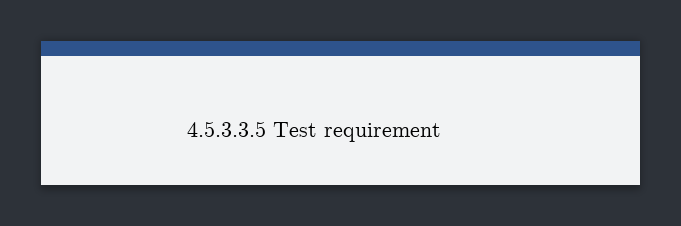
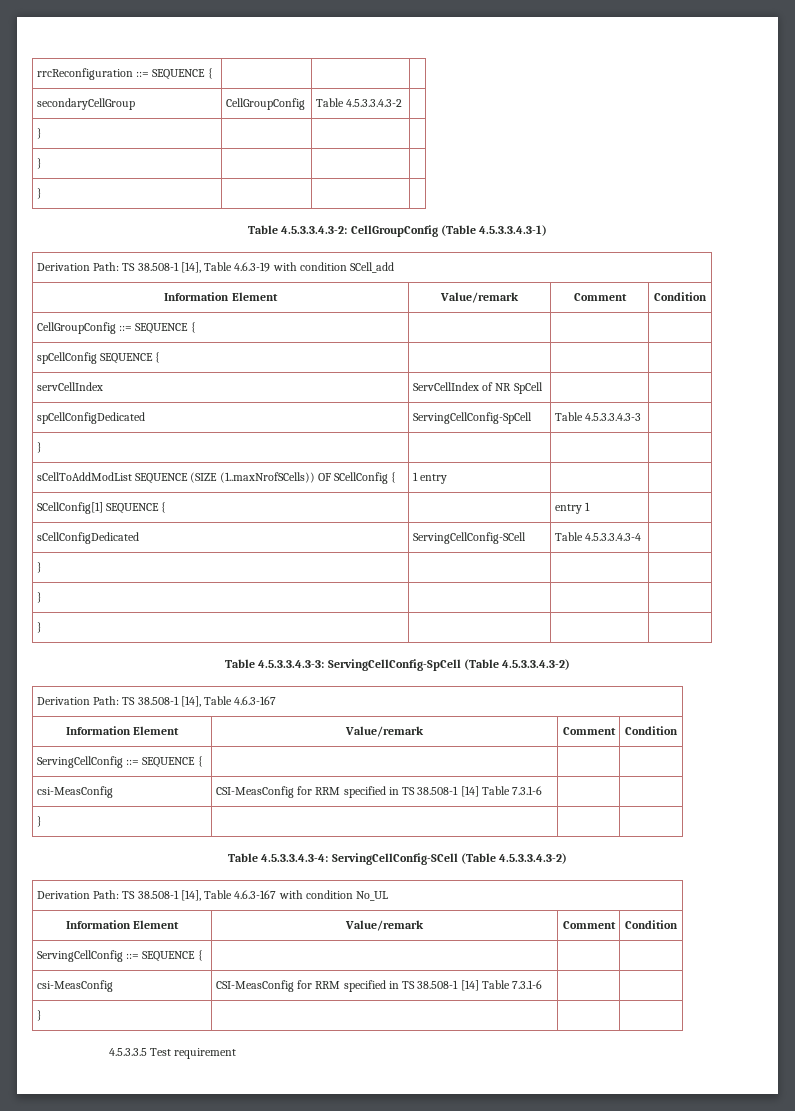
(186, 129) none -> [36,68,213,80] [36,98,135,110] [225,98,305,110] [315,98,403,107] [36,128,42,139] [36,158,42,169] [36,188,42,199] [248,225,547,237] [36,262,395,273] [164,292,278,301] [439,292,519,303] [573,293,627,301] [654,292,707,301] [36,322,196,334] [36,352,161,364] [36,382,103,391] [412,382,543,394] [36,412,145,424] [412,412,532,424] [554,412,642,421] [36,442,42,453] [36,472,397,484] [412,472,448,484] [36,502,167,514] [554,502,591,514] [36,532,139,544] [412,532,526,544] [554,532,642,541] [36,562,42,573] [36,592,42,603] [36,622,42,633] [225,659,570,671] [36,696,277,707] [65,726,180,735] [344,726,424,737] [562,727,616,735] [625,726,678,735] [36,756,203,768] [36,786,113,798] [215,786,543,798] [36,816,42,827] [228,853,567,865] [36,890,389,901] [65,920,180,929] [344,920,424,931] [562,921,616,929] [625,920,678,929] [36,950,203,962] [36,980,113,992] [215,980,543,992] [36,1010,42,1021] rrcReconfiguration ::= SEQUENCE { | | | // secondaryCellGroup | CellGroupConfig | Table 4.5.3.3.4.3-2 | // } | | | // } | | | // } | | | // Table 4.5.3.3.4.3-2: CellGroupConfig (Table 4.5.3.3.4.3-1) // Derivation Path: TS 38.508-1 [14], Table 4.6.3-19 with condition SCell_add // Information Element | Value/remark | Comment | Condition // CellGroupConfig ::= SEQUENCE { | | | // spCellConfig SEQUENCE { | | | // servCellIndex | ServCellIndex of NR SpCell | | // spCellConfigDedicated | ServingCellConfig-SpCell | Table 4.5.3.3.4.3-3 | // } | | | // sCellToAddModList SEQUENCE (SIZE (1..maxNrofSCells)) OF SCellConfig { | 1 entry | | // SCellConfig[1] SEQUENCE { | | entry 1 | // sCellConfigDedicated | ServingCellConfig-SCell | Table 4.5.3.3.4.3-4 | // } | | | // } | | | // } | | | // Table 4.5.3.3.4.3-3: ServingCellConfig-SpCell (Table 4.5.3.3.4.3-2) // Derivation Path: TS 38.508-1 [14], Table 4.6.3-167 // Information Element | Value/remark | Comment | Condition // ServingCellConfig ::= SEQUENCE { | | | // csi-MeasConfig | CSI-MeasConfig for RRM specified in TS 38.508-1 [14] Table 7.3.1-6 | | // } | | | // Table 4.5.3.3.4.3-4: ServingCellConfig-SCell (Table 4.5.3.3.4.3-2) // Derivation Path: TS 38.508-1 [14], Table 4.6.3-167 with condition No_UL // Information Element | Value/remark | Comment | Condition // ServingCellConfig ::= SEQUENCE { | | | // csi-MeasConfig | CSI-MeasConfig for RRM specified in TS 38.508-1 [14] Table 7.3.1-6 | | // } | | | //

